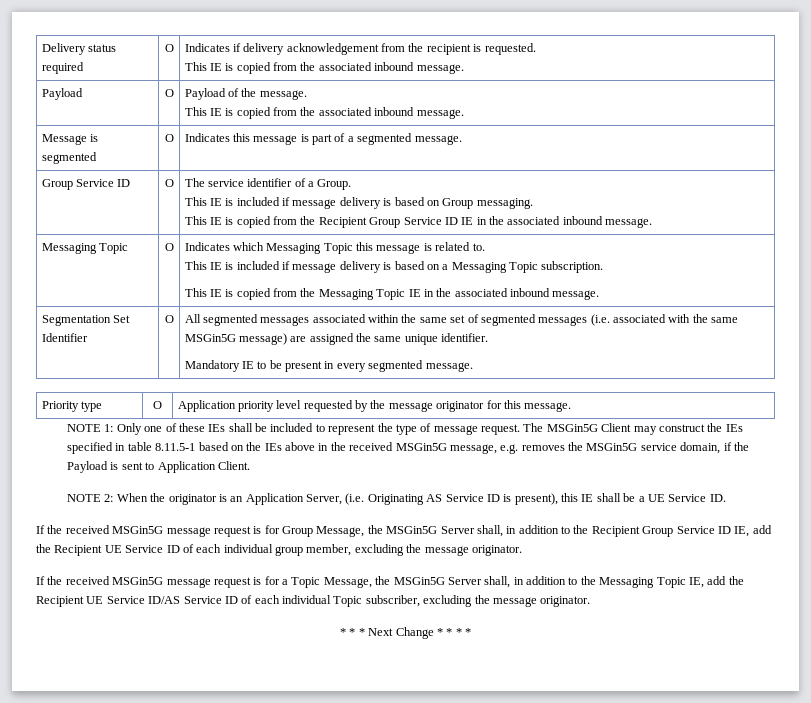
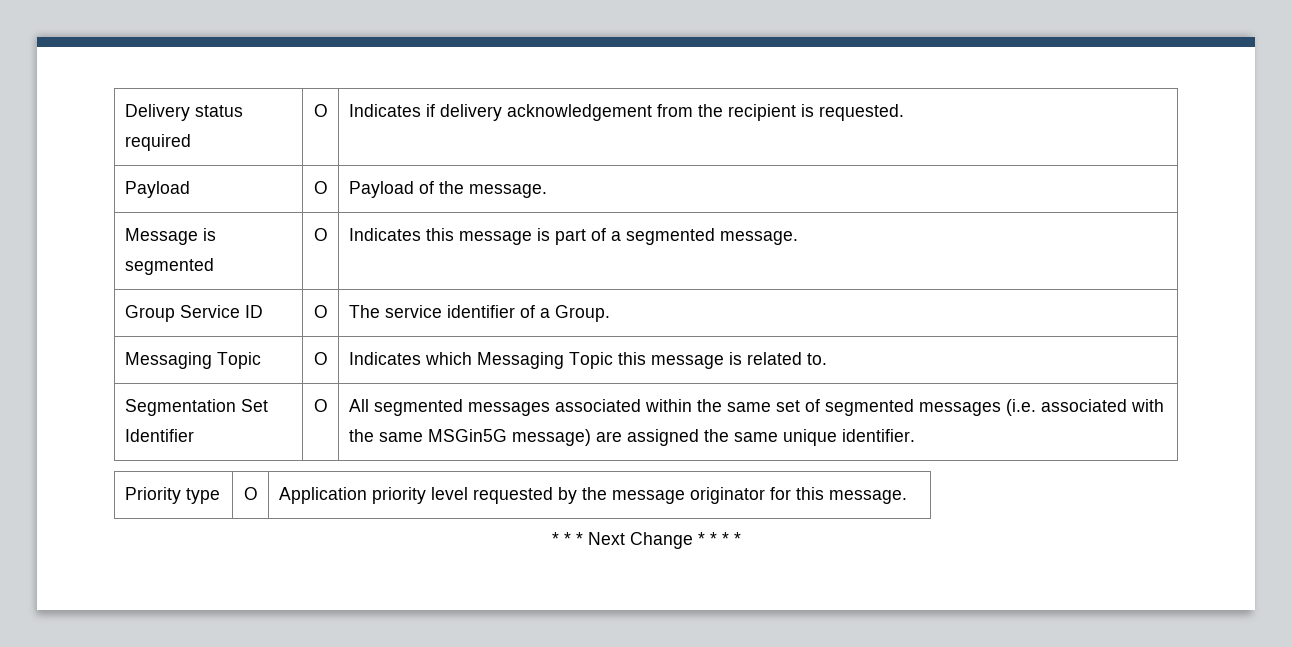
[184,62,464,74] // This IE is copied from the associated inbound message. -> (904, 112) none
[184,107,464,119] // This IE is copied from the associated inbound message. -> (547, 191) none
[184,197,533,209] [184,216,653,228] // This IE is included if message delivery is based on Group messaging. // This IE is copied from the Recipient Group Service ID IE in the associated inbound message. -> (610, 313) none
[184,261,604,273] [184,288,600,300] // This IE is included if message delivery is based on a Messaging Topic subscription. // This IE is copied from the Messaging Topic IE in the associated inbound message. -> (827, 359) none
[184,360,473,372] // Mandatory IE to be present in every segmented message. -> (915, 435) none
[67,423,743,435] [67,442,749,454] [67,461,250,473] [67,493,726,505] [36,525,772,537] [36,544,522,556] [36,576,744,588] [36,595,591,607] // NOTE 1: Only one of these IEs shall be included to represent the type of message request. The MSGin5G Client may construct the IEs specified in table 8.11.5-1 based on the IEs above in the received MSGin5G message, e.g. removes the MSGin5G service domain, if the Payload is sent to Application Client. // NOTE 2: When the originator is an Application Server, (i.e. Originating AS Service ID is present), this IE shall be a UE Service ID. // If the received MSGin5G message request is for Group Message, the MSGin5G Server shall, in addition to the Recipient Group Service ID IE, add the Recipient UE Service ID of each individual group member, excluding the message originator. // If the received MSGin5G message request is for a Topic Message, the MSGin5G Server shall, in addition to the Messaging Topic IE, add the Recipient UE Service ID/AS Service ID of each individual Topic subscriber, excluding the message originator. -> (907, 497) none

